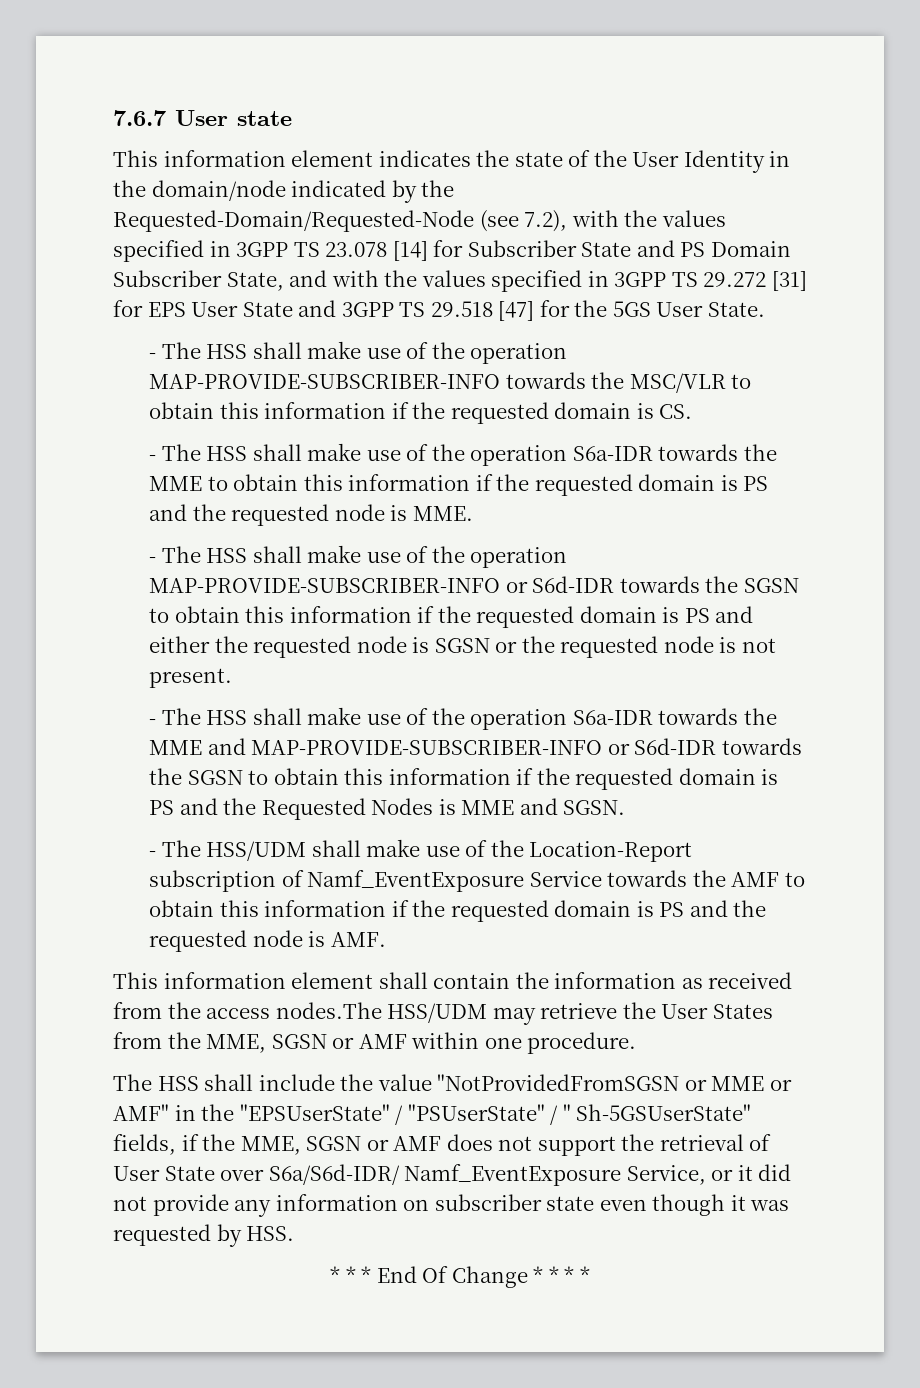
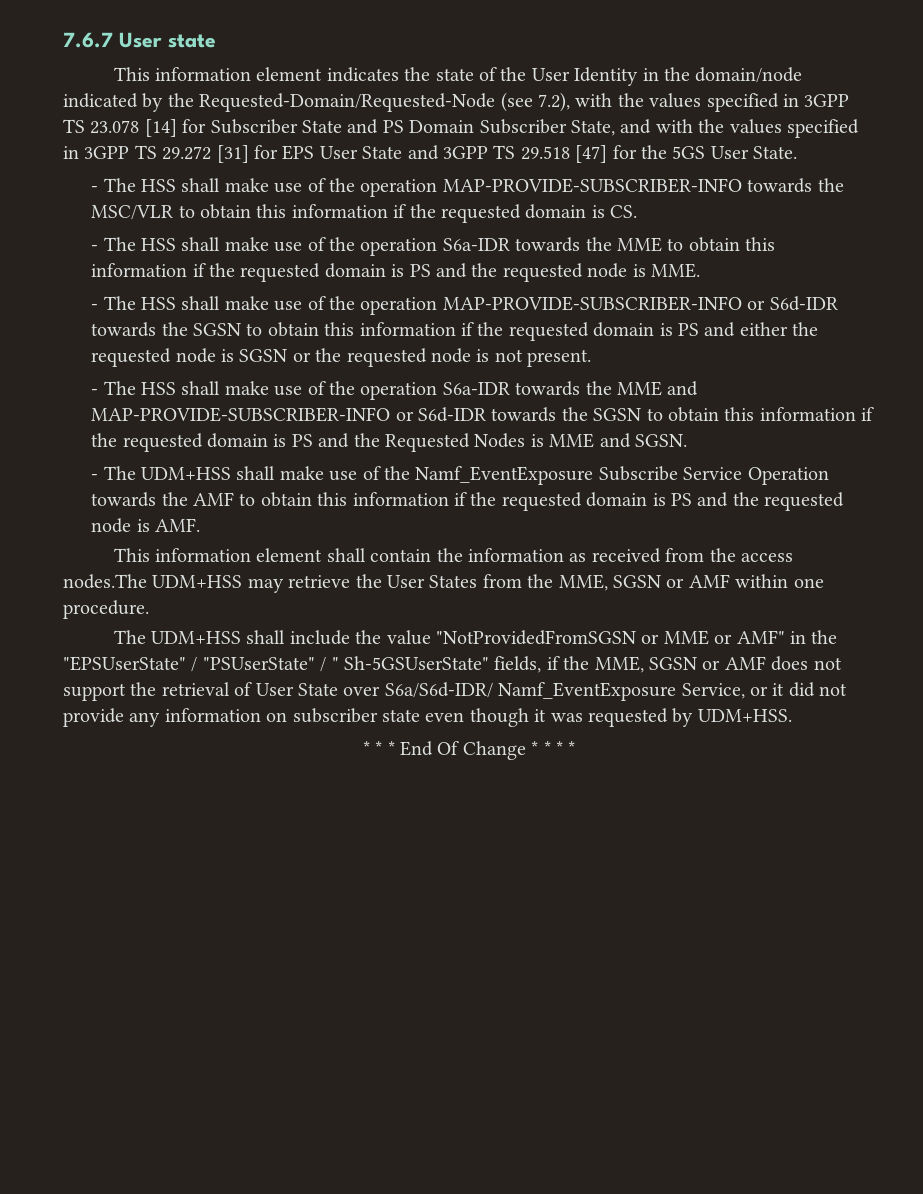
[206,839,693,862] [148,870,602,892] HSS/UDM shall make use of the Location-Report subscription of Namf_EventExposure Service -> [140,466,829,485] UDM+HSS shall make use of the Namf_EventExposure Subscribe Service Operation
[387,1003,488,1023] HSS/UDM -> [152,575,243,588] UDM+HSS
[157,1076,199,1091] HSS -> [150,631,241,644] UDM+HSS
[246,1226,295,1241] HSS. -> [697,709,792,722] UDM+HSS.

